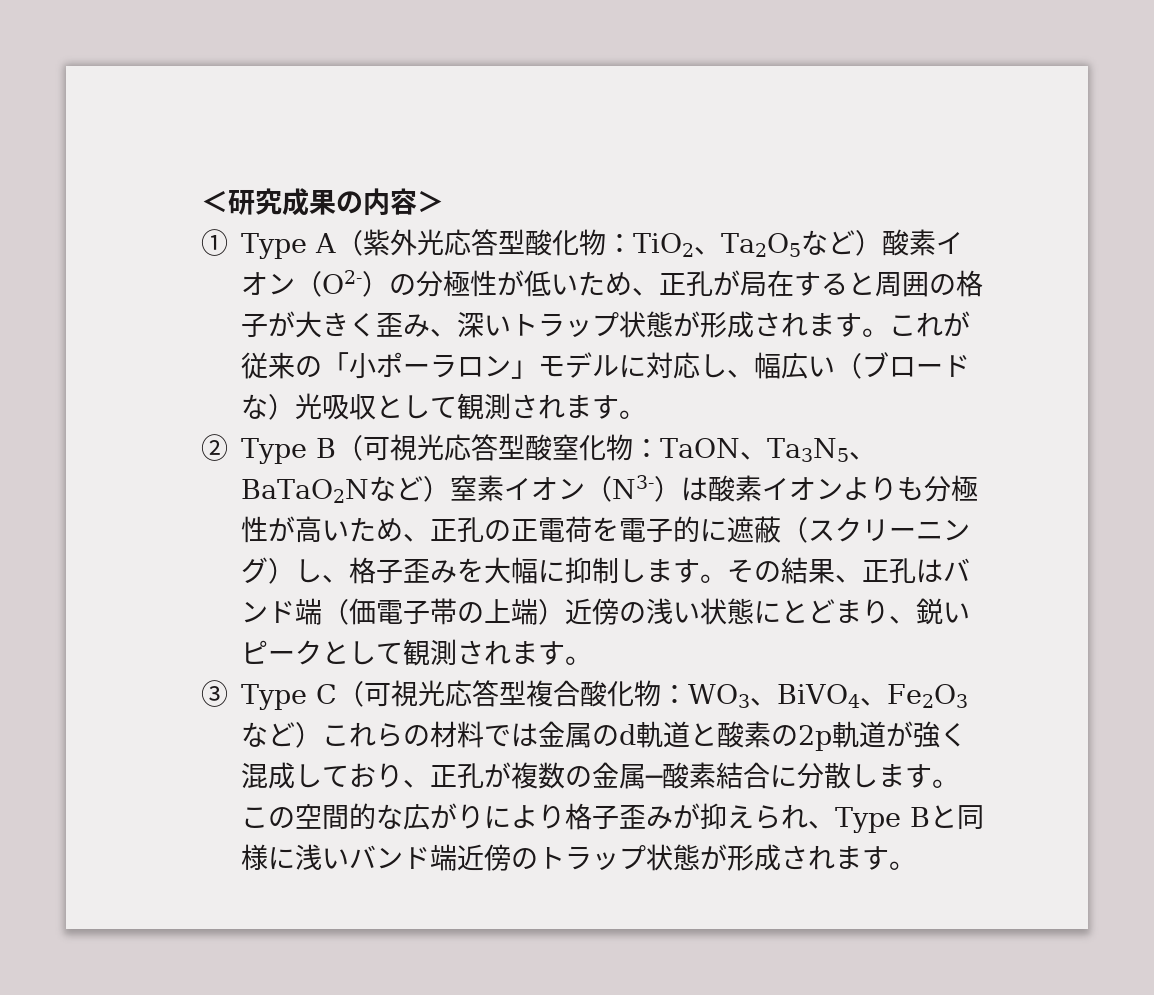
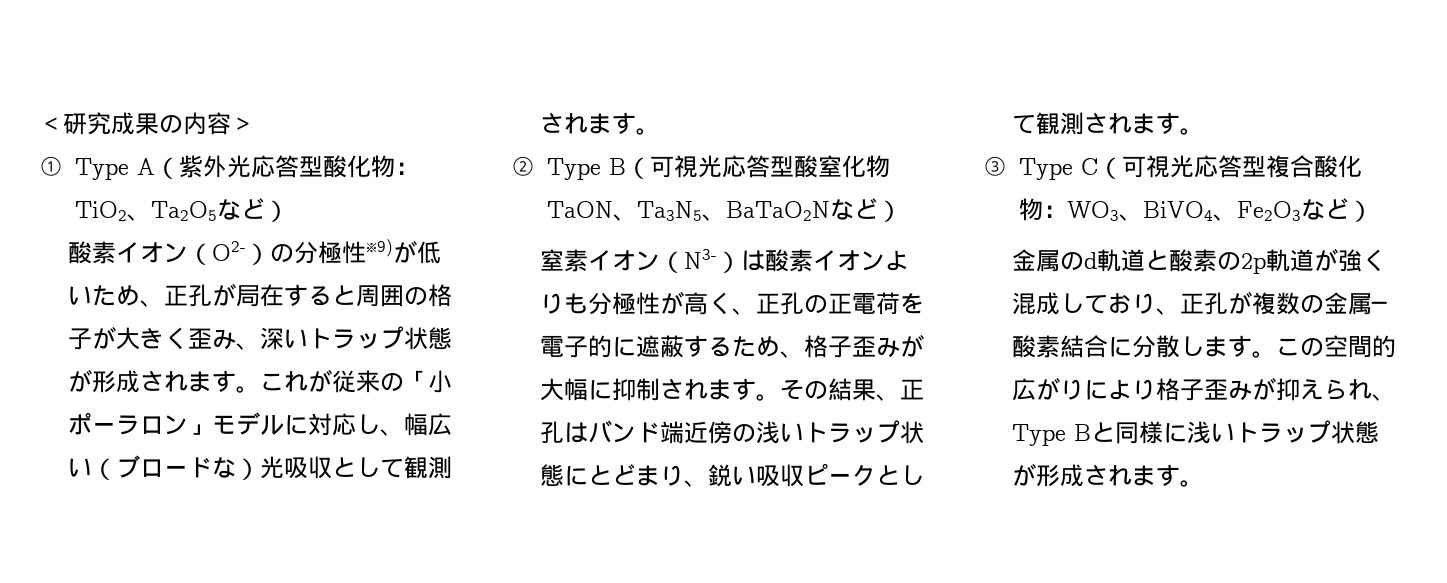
(883, 243) none -> (289, 211) //
(498, 283) none -> [366,239,394,257] ※9)
[633,438,661,458] ： -> (890, 166) none
(451, 489) none -> (902, 211) //
[322,517,404,542] いため -> [708,292,733,315] く
[781,517,971,543] [241,557,323,584] （スクリーニング）し -> [684,335,781,357] するため
[457,558,485,582] を -> [900,334,925,357] が
[619,559,647,583] し -> [660,378,709,400] され
[322,598,566,625] （価電子帯の上端） -> (685, 432) none
(701, 612) none -> [804,420,901,443] トラップ
(971, 612) none -> [756,464,805,487] 吸収
[322,721,539,748] これらの材料では -> (1373, 211) //
[376,804,404,829] な -> (1397, 346) none
[349,844,539,871] バンド端近傍の -> (1236, 432) none

